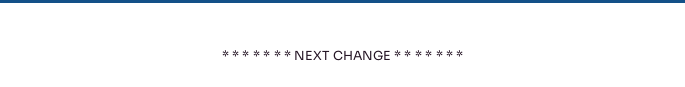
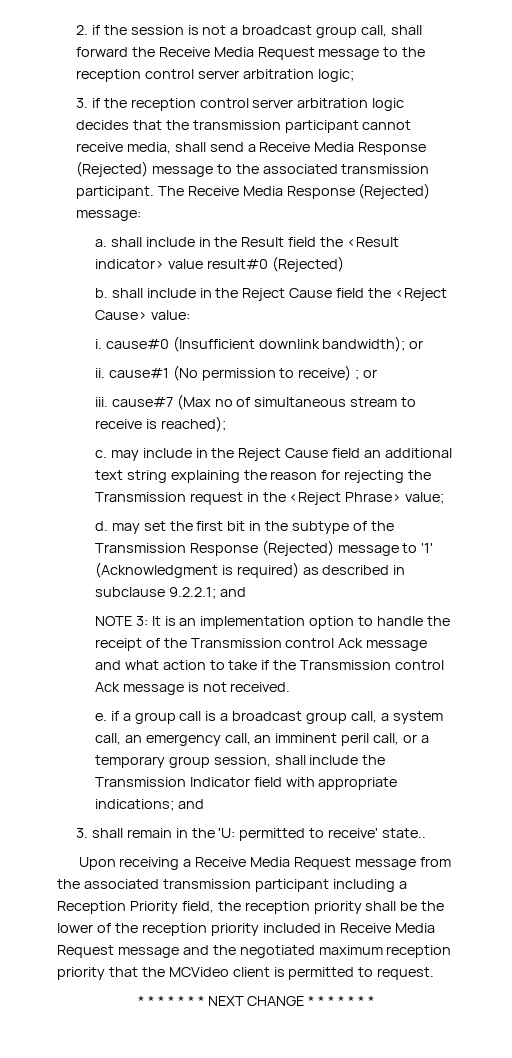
(221, 55) none -> [75,25,423,38] [75,47,426,60] [75,69,354,82] [75,98,405,111] [75,120,412,133] [75,142,427,155] [75,161,430,177] [75,183,431,199] [75,210,141,221] [94,237,400,247] [94,256,344,272] [94,288,448,301] [94,310,190,320] [94,336,424,352] [94,365,378,381] [94,394,417,410] [94,416,226,432] [94,448,453,461] [94,470,432,483] [94,492,445,505] [94,521,394,534] [94,540,434,556] [94,562,406,578] [94,587,246,599] [94,616,451,629] [94,638,428,651] [94,660,445,670] [94,682,291,695] [94,711,443,724] [94,733,430,746] [94,755,386,768] [94,777,398,790] [94,799,204,811] [75,828,427,841] [78,857,451,870] [57,879,407,892] [57,901,445,914] [57,923,436,936] [57,945,452,958] [57,967,435,980] 2. if the session is not a broadcast group call, shall forward the Receive Media Request message to the reception control server arbitration logic; // 3. if the reception control server arbitration logic decides that the transmission participant cannot receive media, shall send a Receive Media Response (Rejected) message to the associated transmission participant. The Receive Media Response (Rejected) message: // a. shall include in the Result field the <Result indicator> value result#0 (Rejected) // b. shall include in the Reject Cause field the <Reject Cause> value: // i. cause#0 (Insufficient downlink bandwidth); or // ii. cause#1 (No permission to receive) ; or // iii. cause#7 (Max no of simultaneous stream to receive is reached); // c. may include in the Reject Cause field an additional text string explaining the reason for rejecting the Transmission request in the <Reject Phrase> value; // d. may set the first bit in the subtype of the Transmission Response (Rejected) message to '1' (Acknowledgment is required) as described in subclause 9.2.2.1; and // NOTE 3: It is an implementation option to handle the receipt of the Transmission control Ack message and what action to take if the Transmission control Ack message is not received. // e. if a group call is a broadcast group call, a system call, an emergency call, an imminent peril call, or a temporary group session, shall include the Transmission Indicator field with appropriate indications; and // 3. shall remain in the 'U: permitted to receive' state.. // Upon receiving a Receive Media Request message from the associated transmission participant including a Reception Priority field, the reception priority shall be the lower of the reception priority included in Receive Media Request message and the negotiated maximum reception priority that the MCVideo client is permitted to request. //

